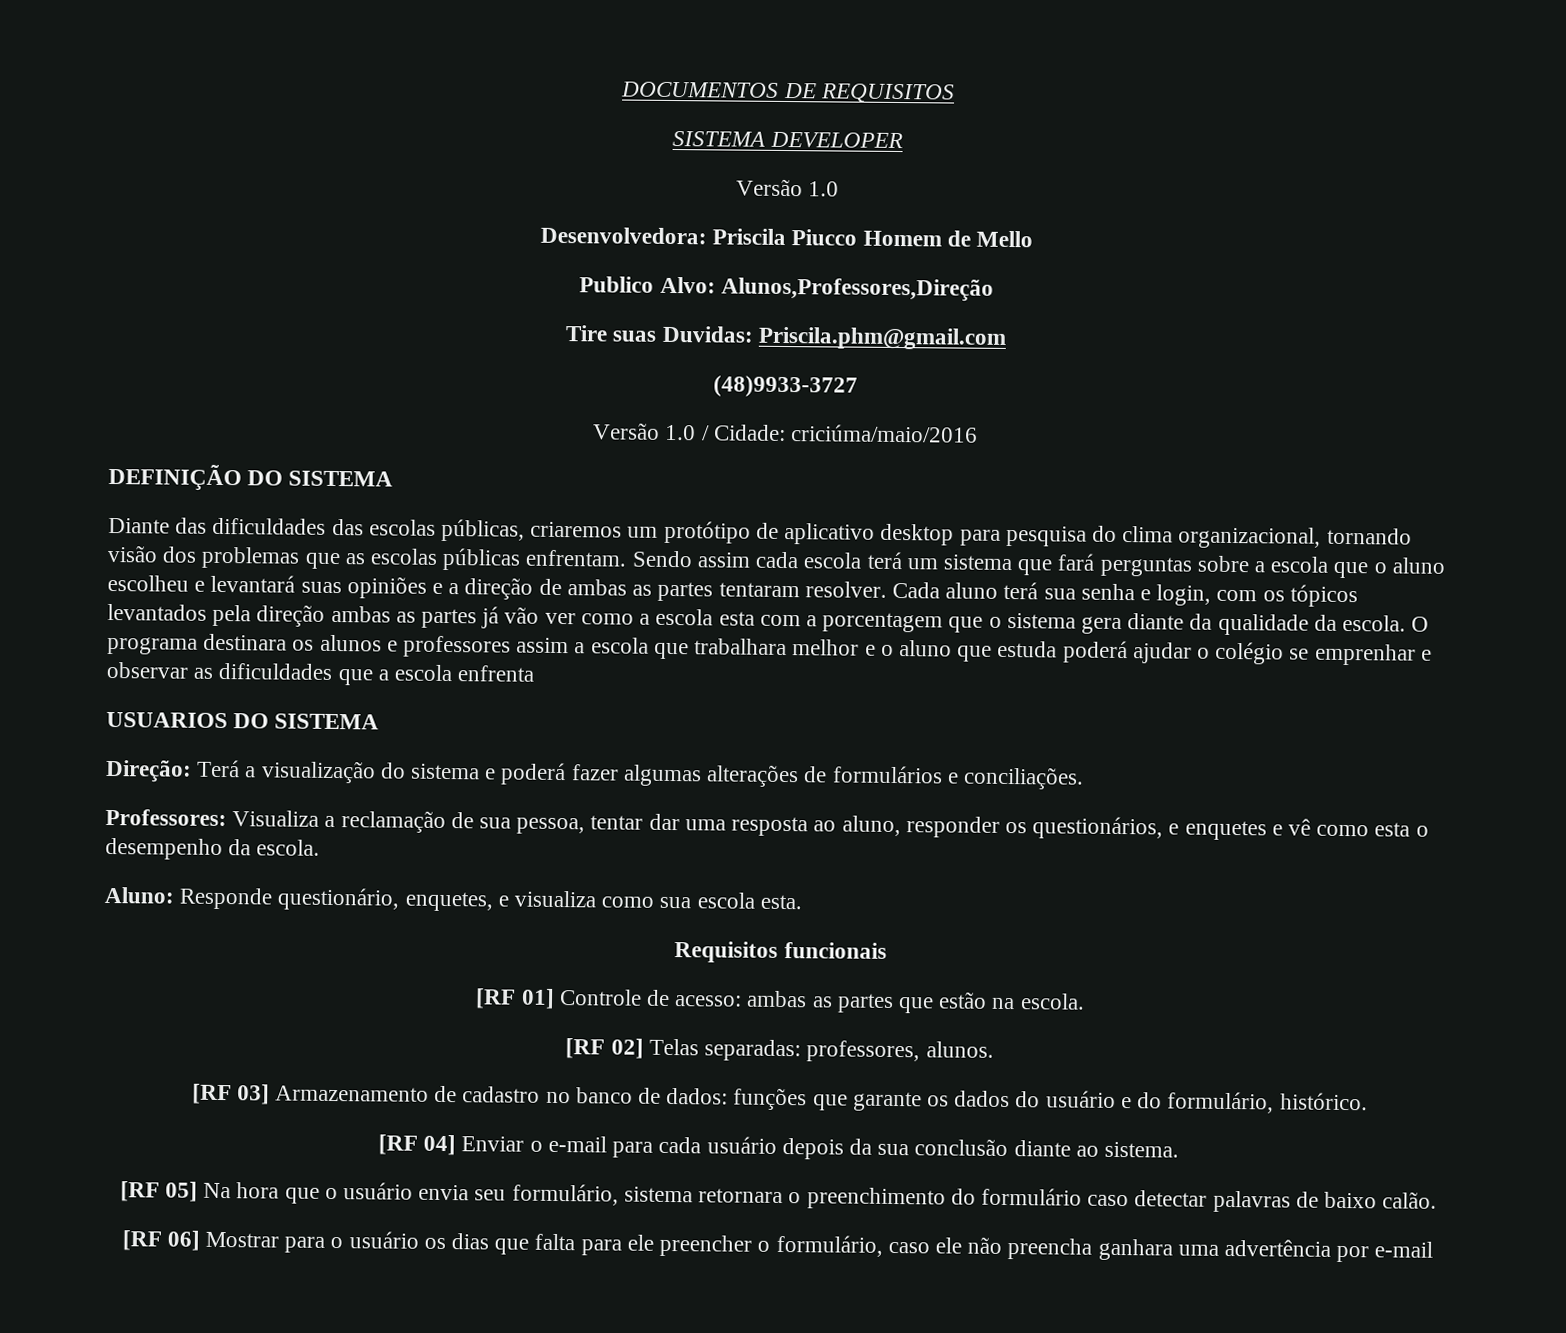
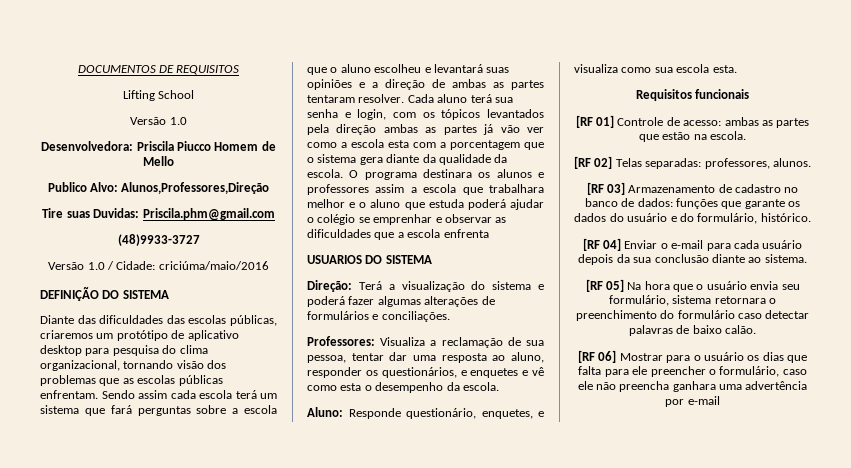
[672,130,903,149] SISTEMA DEVELOPER -> [122,90,195,101] Lifting School

